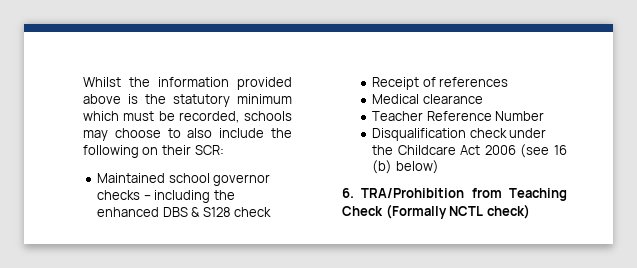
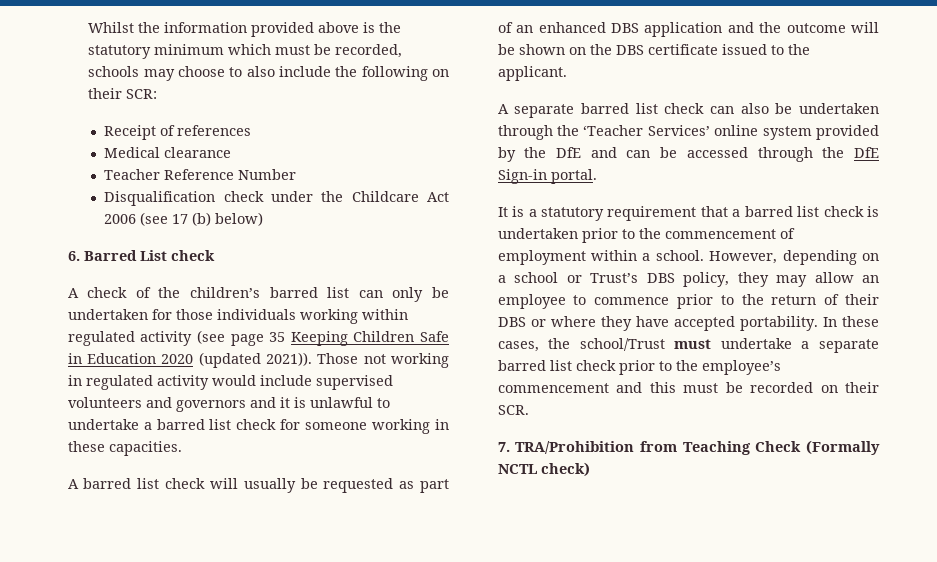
[97,173,271,186] [97,190,235,203] [97,207,272,217] // Maintained school governor checks – including the enhanced DBS & S128 check -> (158, 94) none
[554,145,567,155] 16 -> [172,214,189,224] 17
(354, 193) none -> [83,250,215,261] [67,287,449,302] [67,309,408,324] [67,330,449,346] [67,352,449,368] [67,375,393,390] [67,397,390,412] [67,419,449,434] [67,441,182,456] [67,478,450,493] [497,22,879,37] [497,44,810,55] [497,66,567,81] [497,103,879,118] [497,125,879,140] [497,147,879,162] [497,169,597,184] [497,206,879,221] [497,228,795,243] [497,250,879,265] [497,272,879,287] [497,294,879,309] [497,316,879,331] [497,338,879,353] [497,360,781,375] [497,382,879,393] [497,405,529,415] [497,442,510,452] Barred List check // A check of the children’s barred list can only be undertaken for those individuals working within regulated activity (see page 35 Keeping Children Safe in Education 2020 (updated 2021)). Those not working in regulated activity would include supervised volunteers and governors and it is unlawful to undertake a barred list check for someone working in these capacities. // A barred list check will usually be requested as part of an enhanced DBS application and the outcome will be shown on the DBS certificate issued to the applicant. // A separate barred list check can also be undertaken through the ‘Teacher Services’ online system provided by the DfE and can be accessed through the DfE Sign-in portal. // It is a statutory requirement that a barred list check is undertaken prior to the commencement of employment within a school. However, depending on a school or Trust’s DBS policy, they may allow an employee to commence prior to the return of their DBS or where they have accepted portability. In these cases, the school/Trust must undertake a separate barred list check prior to the employee’s commencement and this must be recorded on their SCR. // 7.

